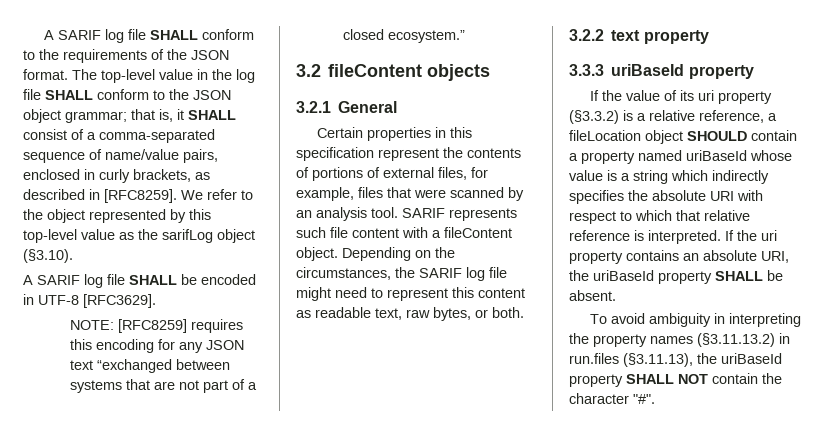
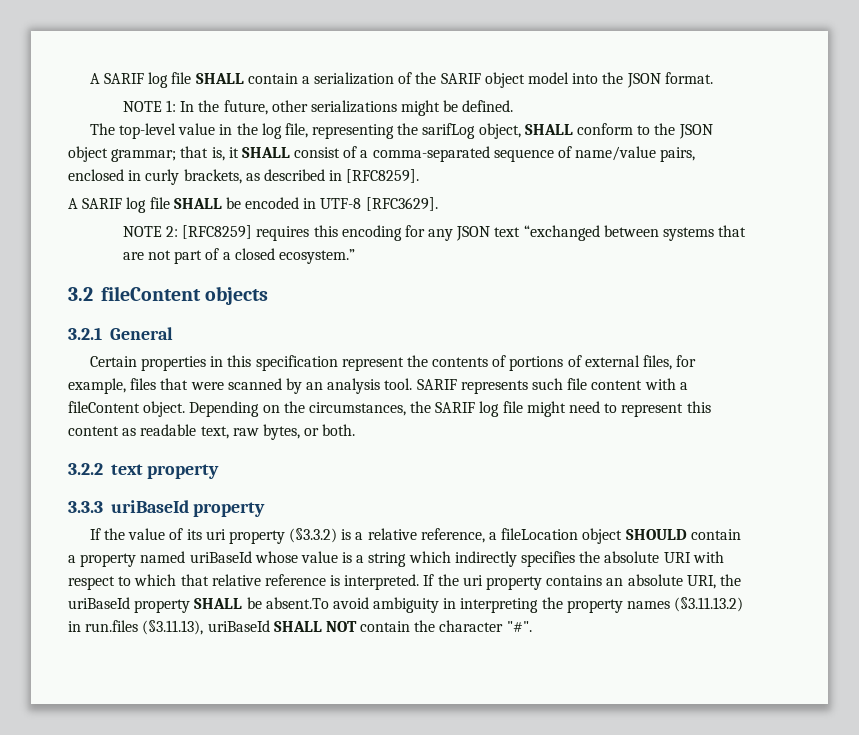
[44,29,255,43] [23,49,229,63] [23,69,68,80] A SARIF log file SHALL conform to the requirements of the JSON format. -> [89,72,713,88] [122,100,514,116] A SARIF log file SHALL contain a serialization of the SARIF object model into the JSON format. // NOTE 1: In the future, other serializations might be defined. //
[23,89,41,100] file -> [284,123,521,139] file, representing the sarifLog object,
[181,189,253,200] [23,209,211,223] [23,229,255,243] [23,249,73,263] We refer to the object represented by this top-level value as the sarifLog object (§3.10). -> (420, 176) none
[69,320,114,330] NOTE: -> [122,226,178,237] NOTE 2:
[569,290,616,301] [590,314,608,324] absent. // To -> [265,597,329,609] absent.To
[697,353,782,364] [569,374,623,387] the uriBaseId property -> [207,620,270,632] uriBaseId

